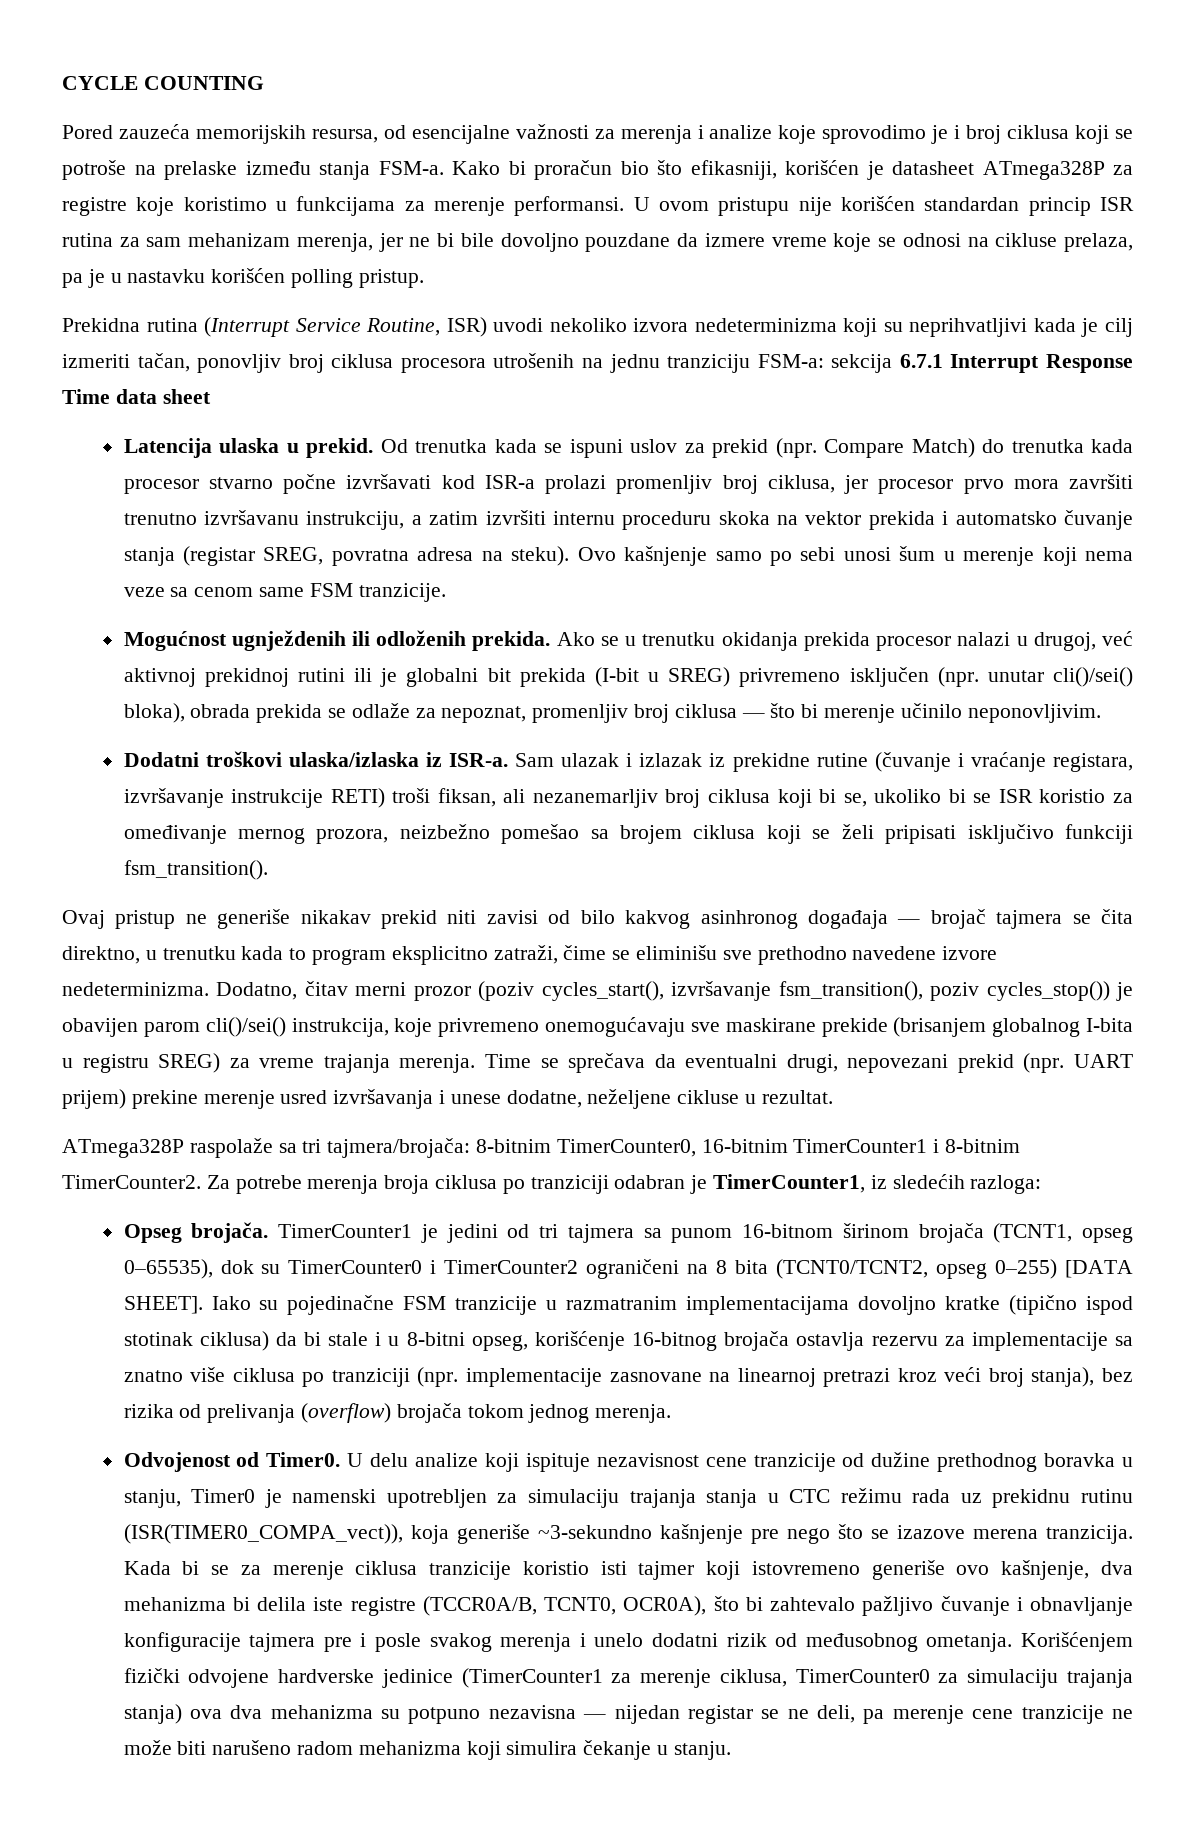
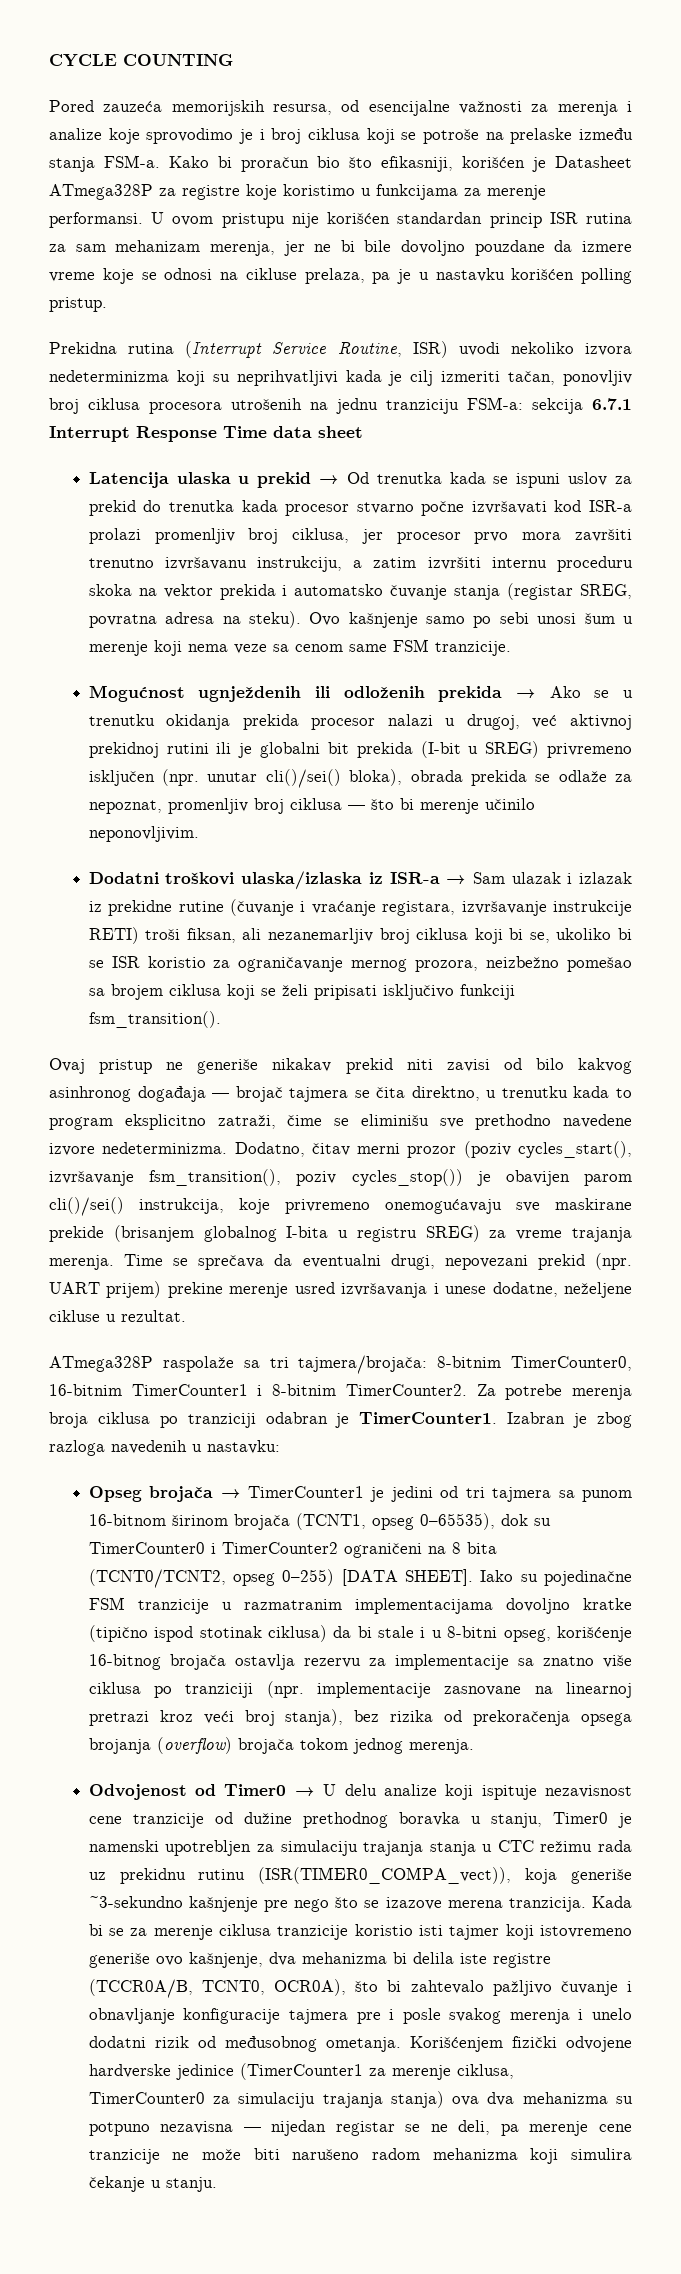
[892,161,974,175] datasheet -> [555,156,632,168] Datasheet
[306,438,374,458] prekid. -> [257,472,340,488] prekid →
[775,438,975,458] (npr. Compare Match) -> (136, 508) none
[472,631,551,651] prekida. -> [438,686,537,702] prekida →
[448,753,508,767] ISR-a. -> [389,872,467,884] ISR-a →
[123,825,227,844] omeđivanje -> [238,957,344,972] ograničavanje
[713,1174,1042,1194] TimerCounter1, iz sledećih razloga: -> [359,1412,633,1428] [49,1440,280,1456] TimerCounter1. Izabran je zbog razloga navedenih u nastavku:
[191,1222,269,1243] brojača. -> [149,1486,241,1502] brojača →
[207,1404,296,1423] prelivanja -> [473,1710,632,1726] [88,1738,151,1754] prekoračenja opsega brojanja
[266,1452,341,1467] Timer0. -> [224,1784,315,1796] Timer0 →

